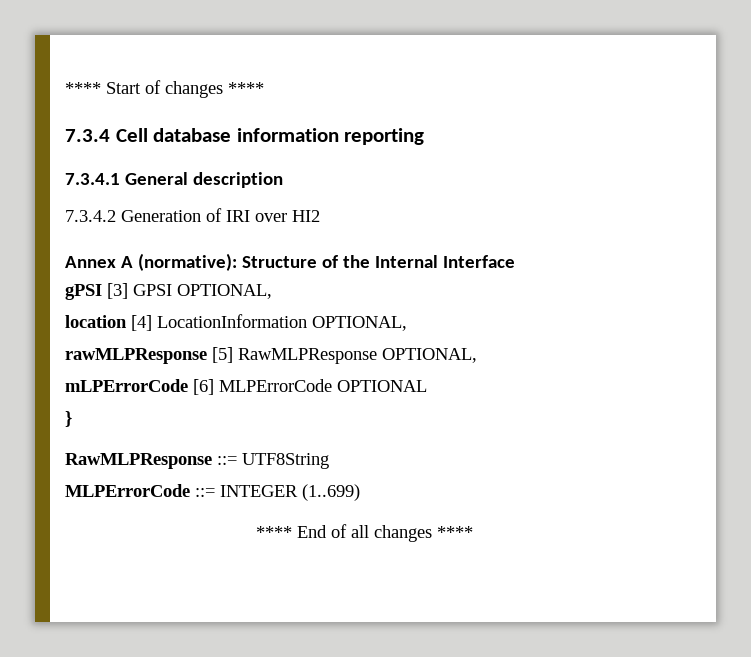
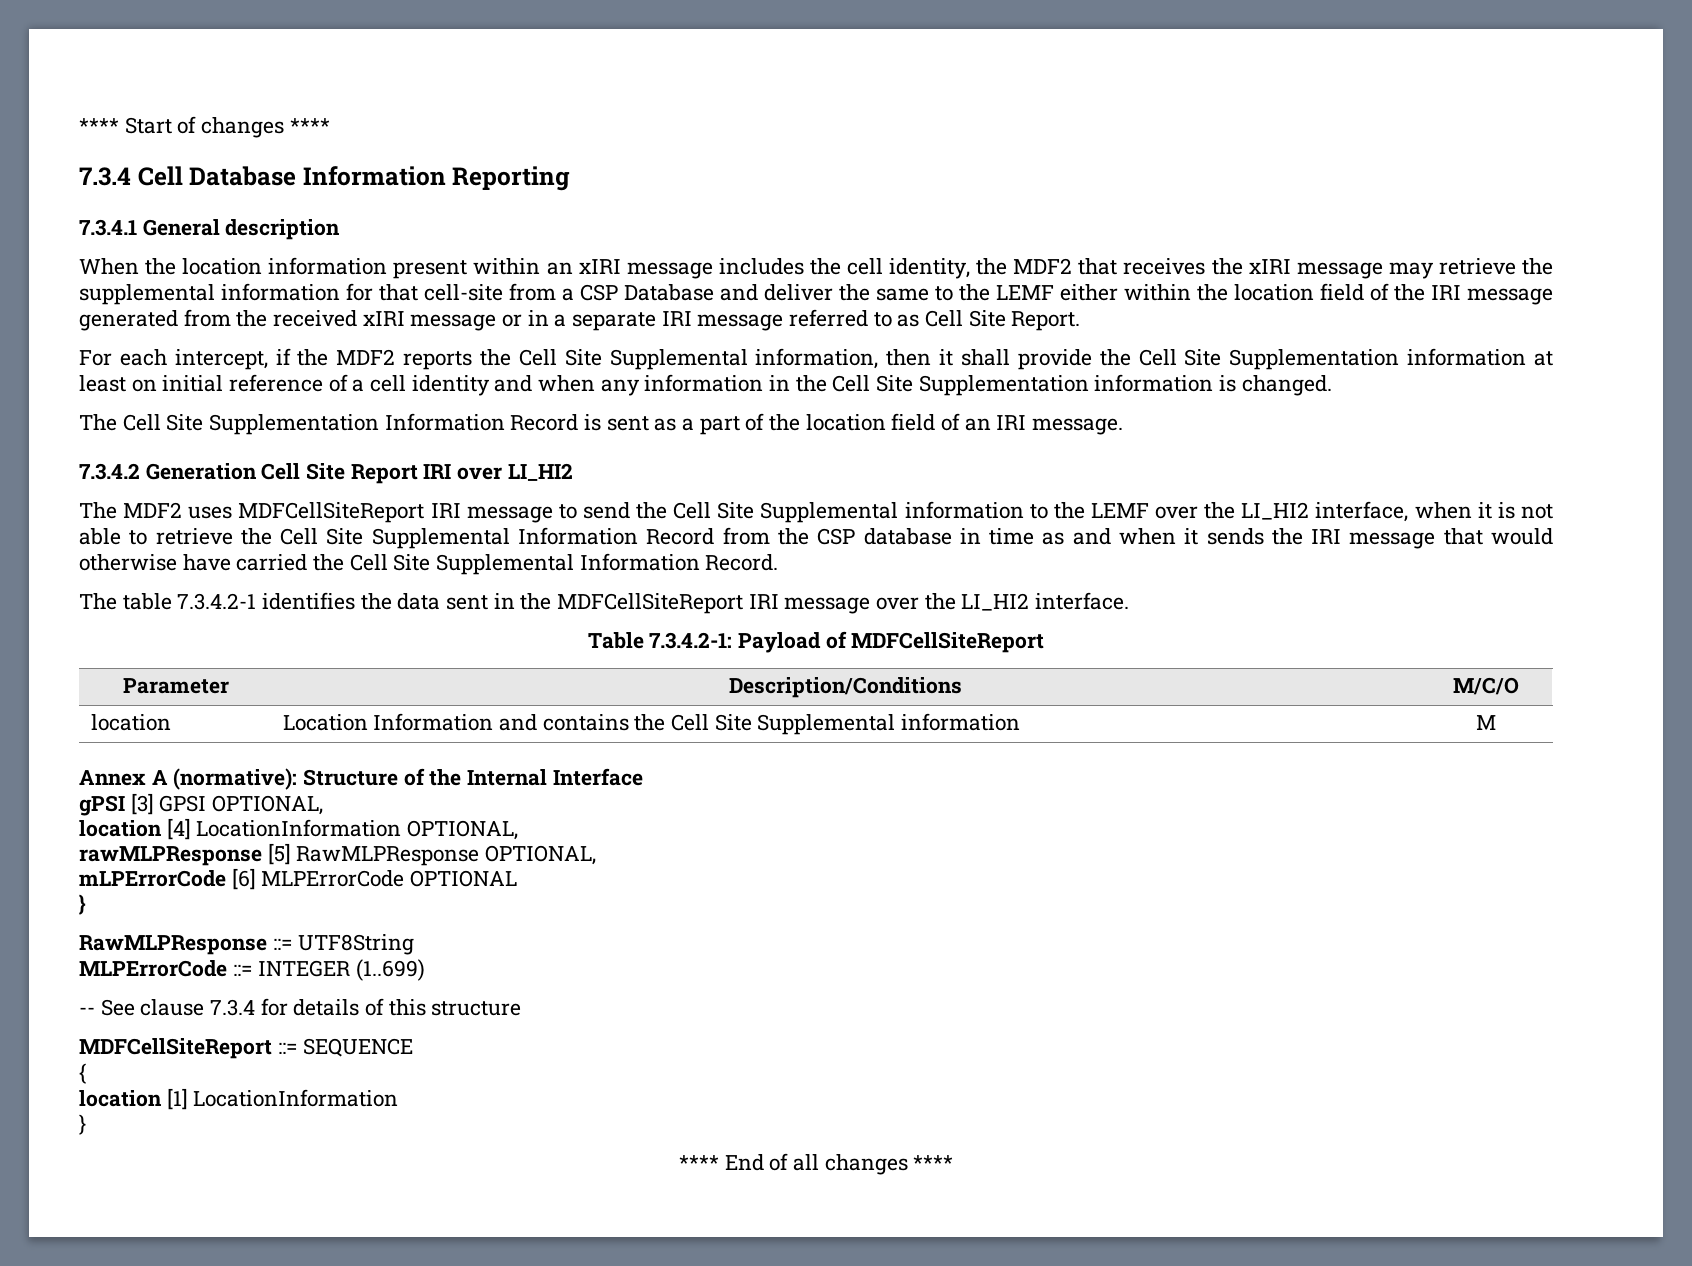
[153,128,425,145] database information reporting -> [189,166,571,191] Database Information Reporting
[65,208,320,222] 7.3.4.2 Generation of IRI over HI2 -> [79,257,1553,279] [79,283,1553,305] [79,309,1081,331] [79,348,1554,370] [79,374,1332,396] [79,413,1124,435] [79,463,573,484] [79,501,1554,523] [79,527,1554,549] [79,553,779,575] [79,592,1130,614] [587,631,1045,653] [122,678,229,694] [728,677,962,698] [1452,677,1519,695] [90,714,171,731] [282,713,1020,735] [1475,715,1496,730] When the location information present within an xIRI message includes the cell identity, the MDF2 that receives the xIRI message may retrieve the supplemental information for that cell-site from a CSP Database and deliver the same to the LEMF either within the location field of the IRI message generated from the received xIRI message or in a separate IRI message referred to as Cell Site Report. // For each intercept, if the MDF2 reports the Cell Site Supplemental information, then it shall provide the Cell Site Supplementation information at least on initial reference of a cell identity and when any information in the Cell Site Supplementation information is changed. // The Cell Site Supplementation Information Record is sent as a part of the location field of an IRI message. // 7.3.4.2 Generation Cell Site Report IRI over LI_HI2 // The MDF2 uses MDFCellSiteReport IRI message to send the Cell Site Supplemental information to the LEMF over the LI_HI2 interface, when it is not able to retrieve the Cell Site Supplemental Information Record from the CSP database in time as and when it sends the IRI message that would otherwise have carried the Cell Site Supplemental Information Record. // The table 7.3.4.2-1 identifies the data sent in the MDFCellSiteReport IRI message over the LI_HI2 interface. // Table 7.3.4.2-1: Payload of MDFCellSiteReport // Parameter | Description/Conditions | M/C/O // location | Location Information and contains the Cell Site Supplemental information | M
(360, 492) none -> [79,998,522,1016] [79,1038,414,1059] [79,1063,86,1084] [79,1088,399,1110] [79,1114,86,1135] // -- See clause 7.3.4 for details of this structure // MDFCellSiteReport ::= SEQUENCE // { // location [1] LocationInformation // }

